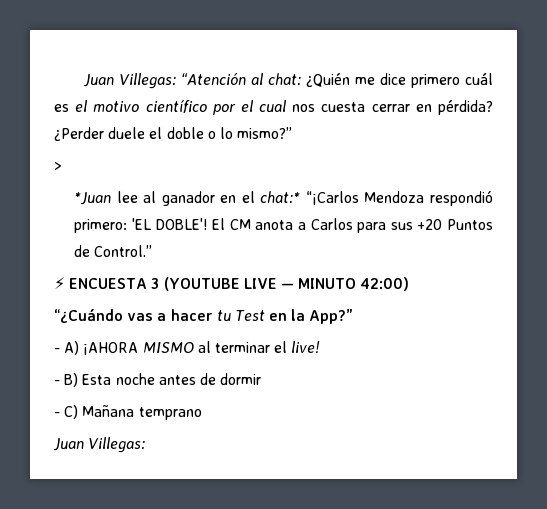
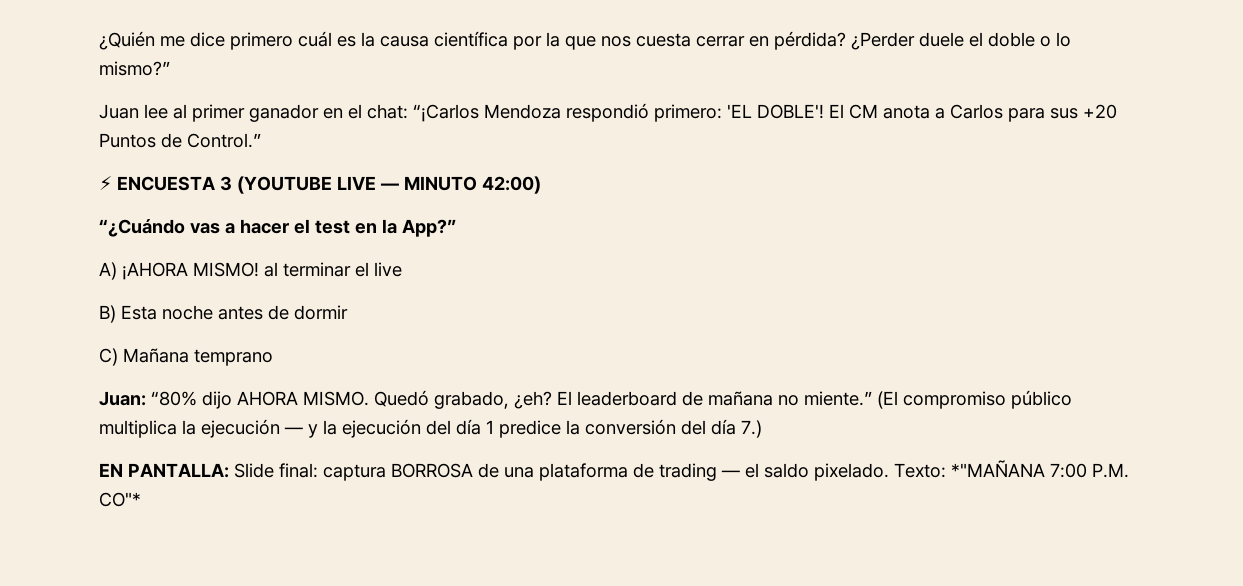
[83,73,302,89] Juan Villegas: “Atención al chat: -> (99, 40) none
[75,100,287,115] el motivo científico por el cual -> [361,31,596,50] la causa científica por la que
[54,162,62,171] [74,192,112,205] > // *Juan -> [99,104,139,119] Juan
(157, 197) none -> [192,104,245,122] primer
[260,191,301,204] chat:* -> [367,104,408,119] chat:
[216,310,265,321] tu Test -> [294,219,350,234] el test
[54,348,60,353] - -> (456, 228) none
[142,342,194,353] MISMO -> [193,262,259,277] MISMO!
[291,341,321,353] [54,380,60,385] live! // - -> [374,262,402,277] live //
[54,412,60,417] - -> (348, 312) none
[53,437,146,453] Juan Villegas: -> [99,390,1072,409] [99,419,762,438] [99,460,1129,481] [99,492,141,507] Juan: “80% dijo AHORA MISMO. Quedó grabado, ¿eh? El leaderboard de mañana no miente.” (El compromiso público multiplica la ejecución — y la ejecución del día 1 predice la conversión del día 7.) // EN PANTALLA: Slide final: captura BORROSA de una plataforma de trading — el saldo pixelado. Texto: *"MAÑANA 7:00 P.M. CO"*

